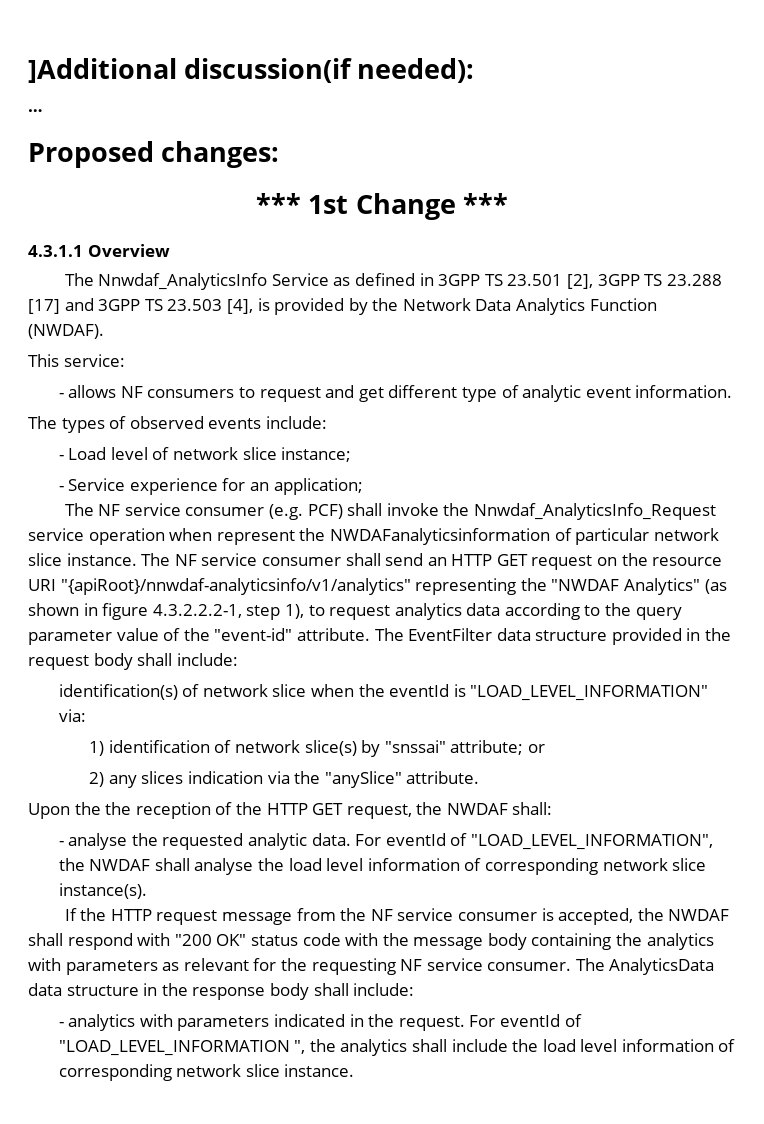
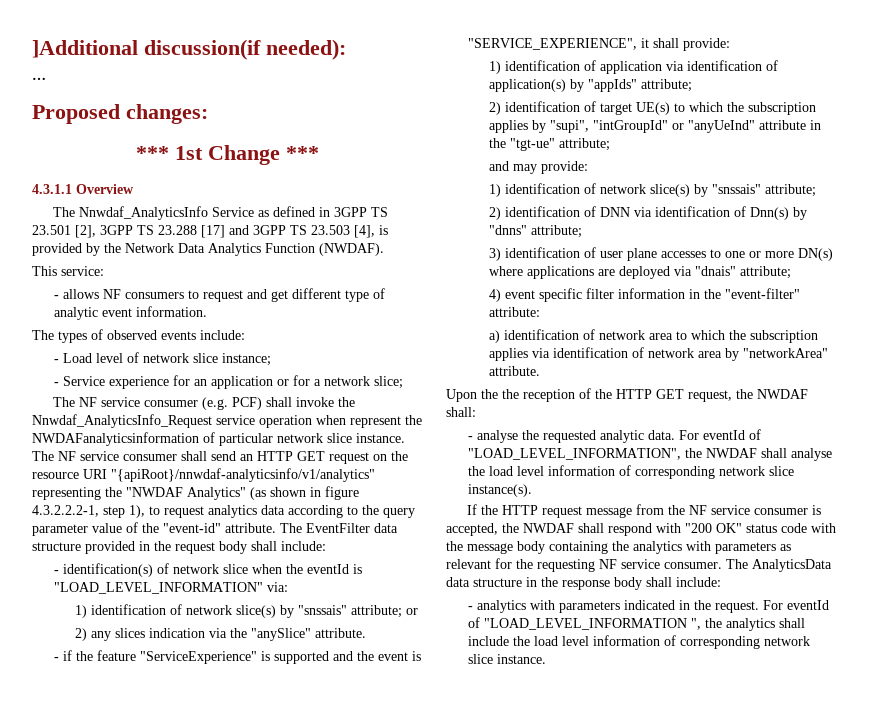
[273,478,363,495] application; -> [210,375,403,389] application or for a network slice;
(238, 659) none -> [53,570,59,574] -
[384,740,446,753] "snssai" -> [298,605,348,615] "snssais"
(480, 777) none -> [53,650,421,664] [467,38,730,51] [489,60,779,74] [489,79,693,92] [489,101,817,115] [489,120,822,133] [489,138,611,151] [489,161,589,174] [489,183,817,197] [489,206,808,220] [489,225,583,238] [489,247,834,261] [489,266,792,279] [489,288,801,302] [489,307,541,317] [489,329,819,343] [489,347,829,361] [489,366,541,376] // - if the feature "ServiceExperience" is supported and the event is "SERVICE_EXPERIENCE", it shall provide: // 1) identification of application via identification of application(s) by "appIds" attribute; // 2) identification of target UE(s) to which the subscription applies by "supi", "intGroupId" or "anyUeInd" attribute in the "tgt-ue" attribute; // and may provide: // 1) identification of network slice(s) by "snssais" attribute; // 2) identification of DNN via identification of Dnn(s) by "dnns" attribute; // 3) identification of user plane accesses to one or more DN(s) where applications are deployed via "dnais" attribute; // 4) event specific filter information in the "event-filter" attribute: // a) identification of network area to which the subscription applies via identification of network area by "networkArea" attribute.

